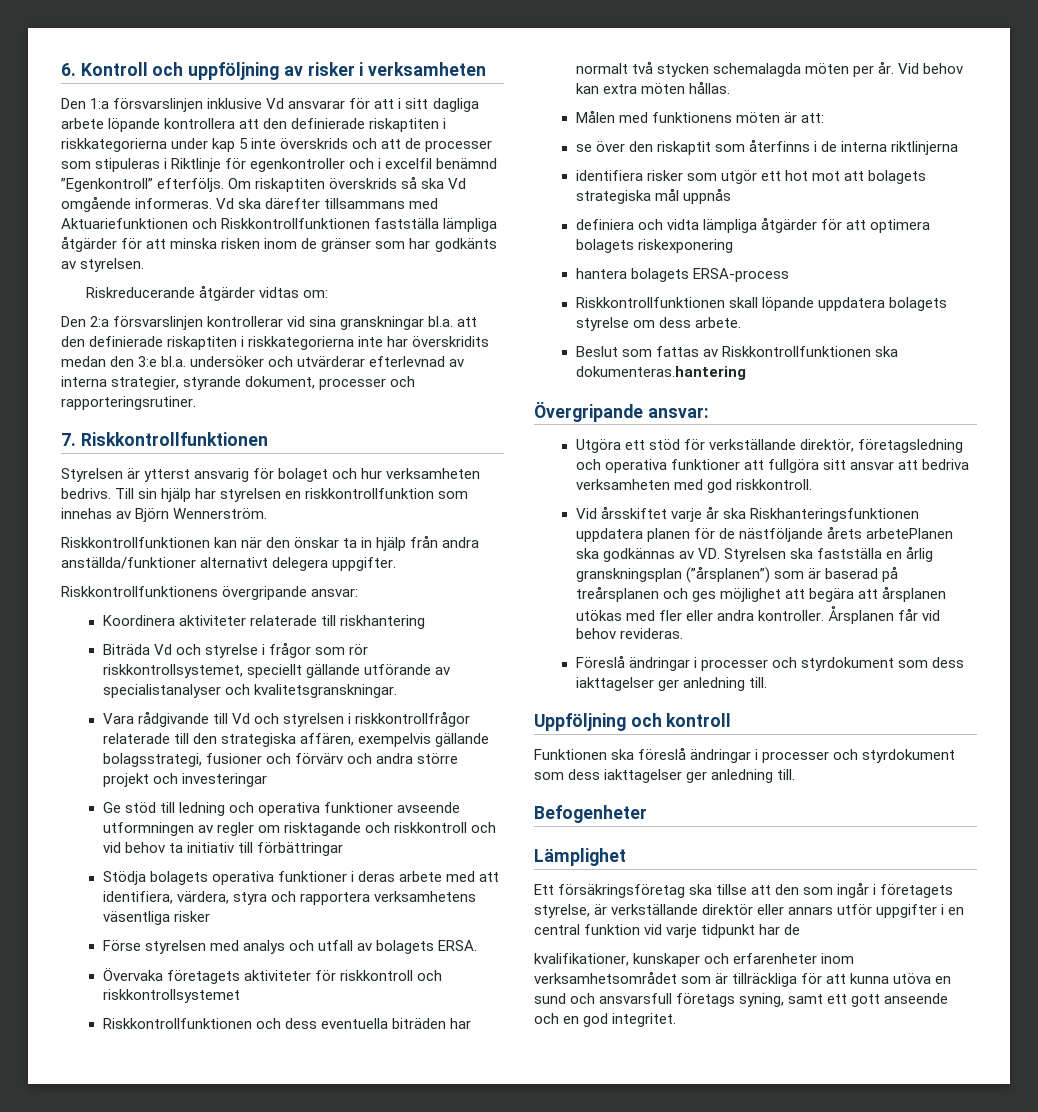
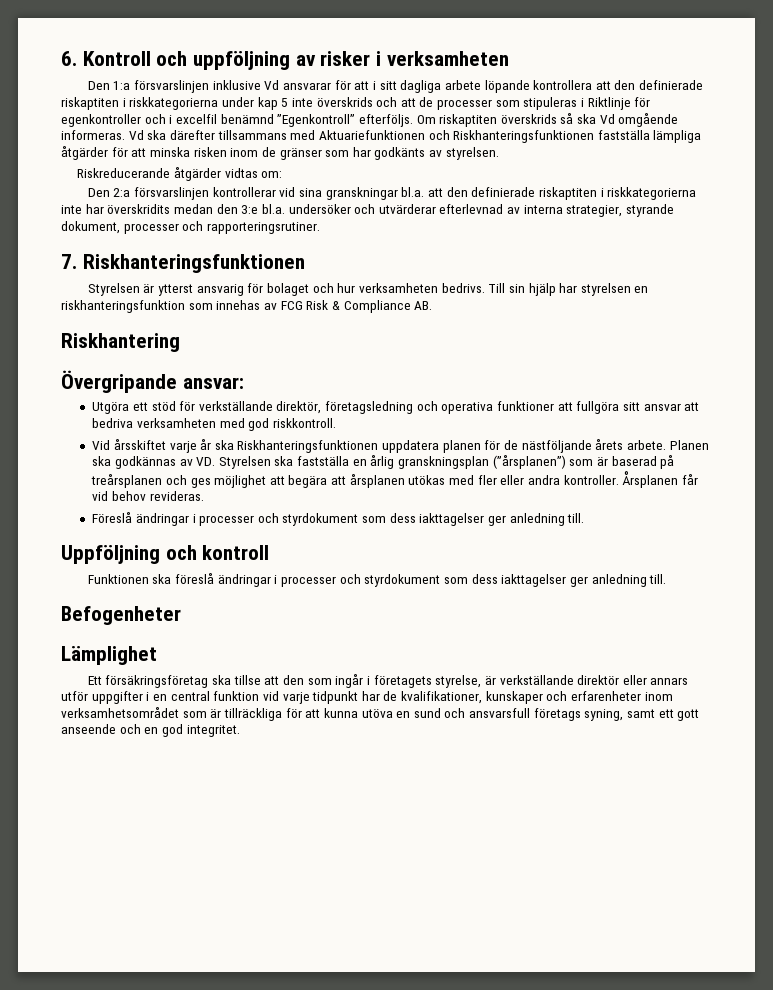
[221,218,371,229] Riskkontrollfunktionen -> [453,130,595,143] Riskhanteringsfunktionen
[80,432,268,446] Riskkontrollfunktionen -> [82,254,305,273] Riskhanteringsfunktionen
[305,488,435,499] riskkontrollfunktion -> [61,300,185,313] riskhanteringsfunktion
[135,508,268,522] [61,535,480,551] [61,557,397,571] [61,586,359,600] [102,615,425,629] [102,642,368,658] [102,664,450,678] [102,684,397,698] [102,711,470,727] [102,733,489,747] [102,753,458,767] [102,773,267,787] [102,802,460,816] [102,822,496,836] [102,842,343,856] [102,871,499,885] [102,891,476,905] [102,911,210,925] [102,940,477,954] [102,967,442,984] [102,989,240,1003] [102,1018,471,1029] [575,61,963,77] [575,81,730,94] [575,110,824,123] [575,139,959,155] [575,170,926,184] [575,188,731,204] [575,217,930,233] [575,239,733,253] [575,268,789,282] [575,297,947,311] [575,317,741,331] [575,346,898,357] [575,366,746,380] Björn Wennerström. // Riskkontrollfunktionen kan när den önskar ta in hjälp från andra anställda/funktioner alternativt delegera uppgifter. // Riskkontrollfunktionens övergripande ansvar: // Koordinera aktiviteter relaterade till riskhantering // Biträda Vd och styrelse i frågor som rör riskkontrollsystemet, speciellt gällande utförande av specialistanalyser och kvalitetsgranskningar. // Vara rådgivande till Vd och styrelsen i riskkontrollfrågor relaterade till den strategiska affären, exempelvis gällande bolagsstrategi, fusioner och förvärv och andra större projekt och investeringar // Ge stöd till ledning och operativa funktioner avseende utformningen av regler om risktagande och riskkontroll och vid behov ta initiativ till förbättringar // Stödja bolagets operativa funktioner i deras arbete med att identifiera, värdera, styra och rapportera verksamhetens väsentliga risker // Förse styrelsen med analys och utfall av bolagets ERSA. // Övervaka företagets aktiviteter för riskkontroll och riskkontrollsystemet // Riskkontrollfunktionen och dess eventuella biträden har normalt två stycken schemalagda möten per år. Vid behov kan extra möten hållas. // Målen med funktionens möten är att: // se över den riskaptit som återfinns i de interna riktlinjerna // identifiera risker som utgör ett hot mot att bolagets strategiska mål uppnås // definiera och vidta lämpliga åtgärder för att optimera bolagets riskexponering // hantera bolagets ERSA-process // Riskkontrollfunktionen skall löpande uppdatera bolagets styrelse om dess arbete. // Beslut som fattas av Riskkontrollfunktionen ska dokumenteras.hantering -> [280,300,433,313] [61,333,180,352] FCG Risk & Compliance AB. // Riskhantering
[865,528,953,539] arbetePlanen -> [626,440,709,450] arbete. Planen
(801, 929) // -> (398, 696) none

